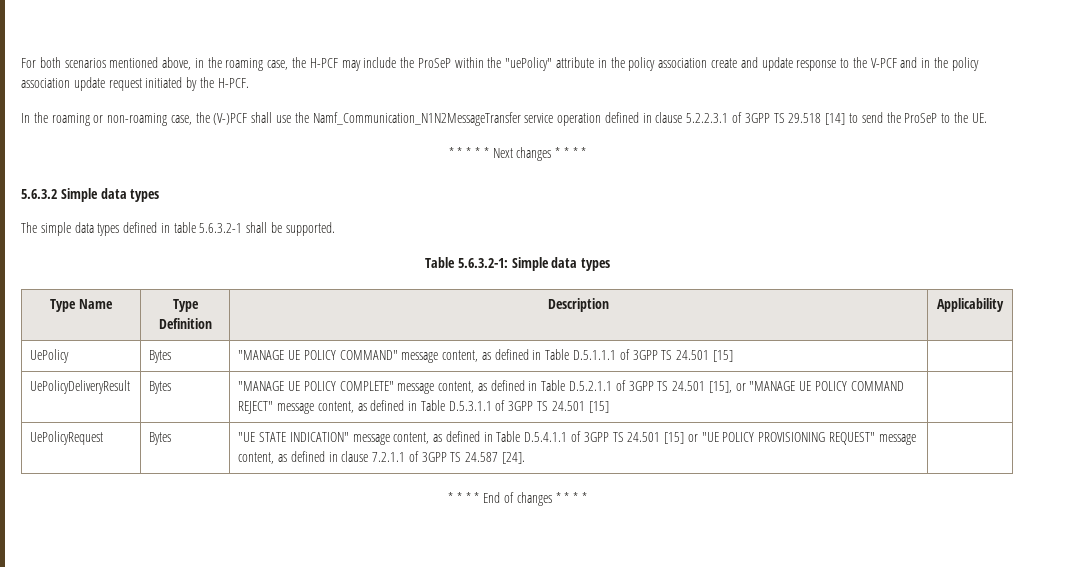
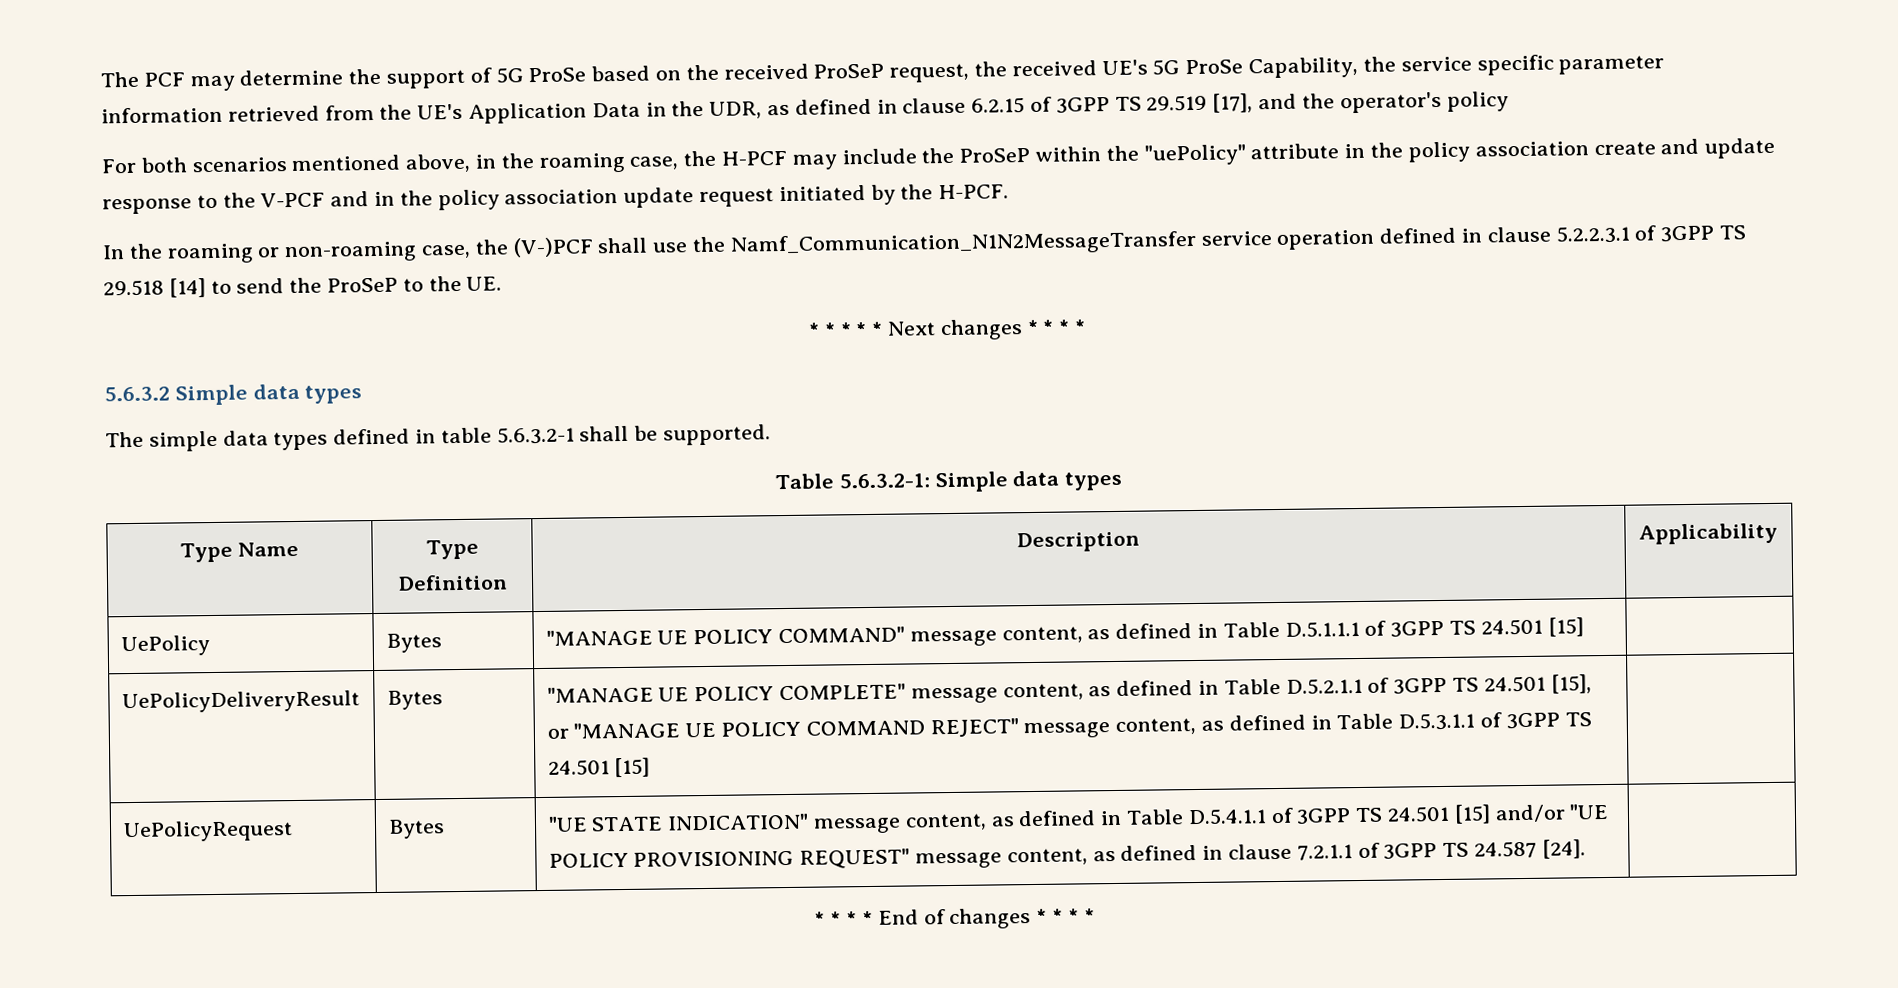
(21, 63) none -> [100,54,1665,92] [101,91,1509,124] The PCF may determine the support of 5G ProSe based on the received ProSeP request, the received UE's 5G ProSe Capability, the service specific parameter information retrieved from the UE's Application Data in the UDR, as defined in clause 6.2.15 of 3GPP TS 29.519 [17], and the operator's policy //
[687,434,698,442] or -> [1494,804,1566,823] and/or

